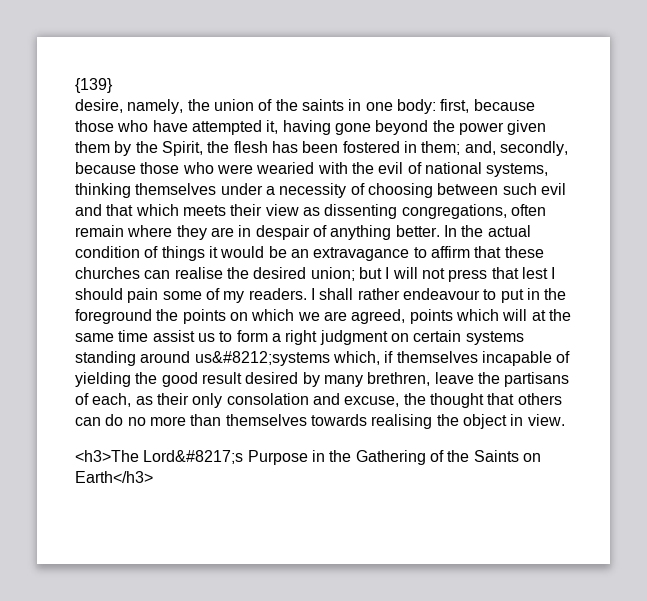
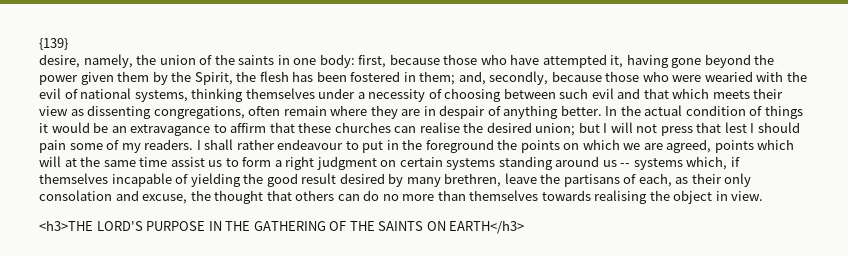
[194,351,330,366] us&#8212;systems -> [602,158,683,170] us -- systems
[75,450,541,465] [75,471,153,483] <h3>The Lord&#8217;s Purpose in the Gathering of the Saints on Earth</h3> -> [39,220,525,234] <h3>THE LORD'S PURPOSE IN THE GATHERING OF THE SAINTS ON EARTH</h3>

